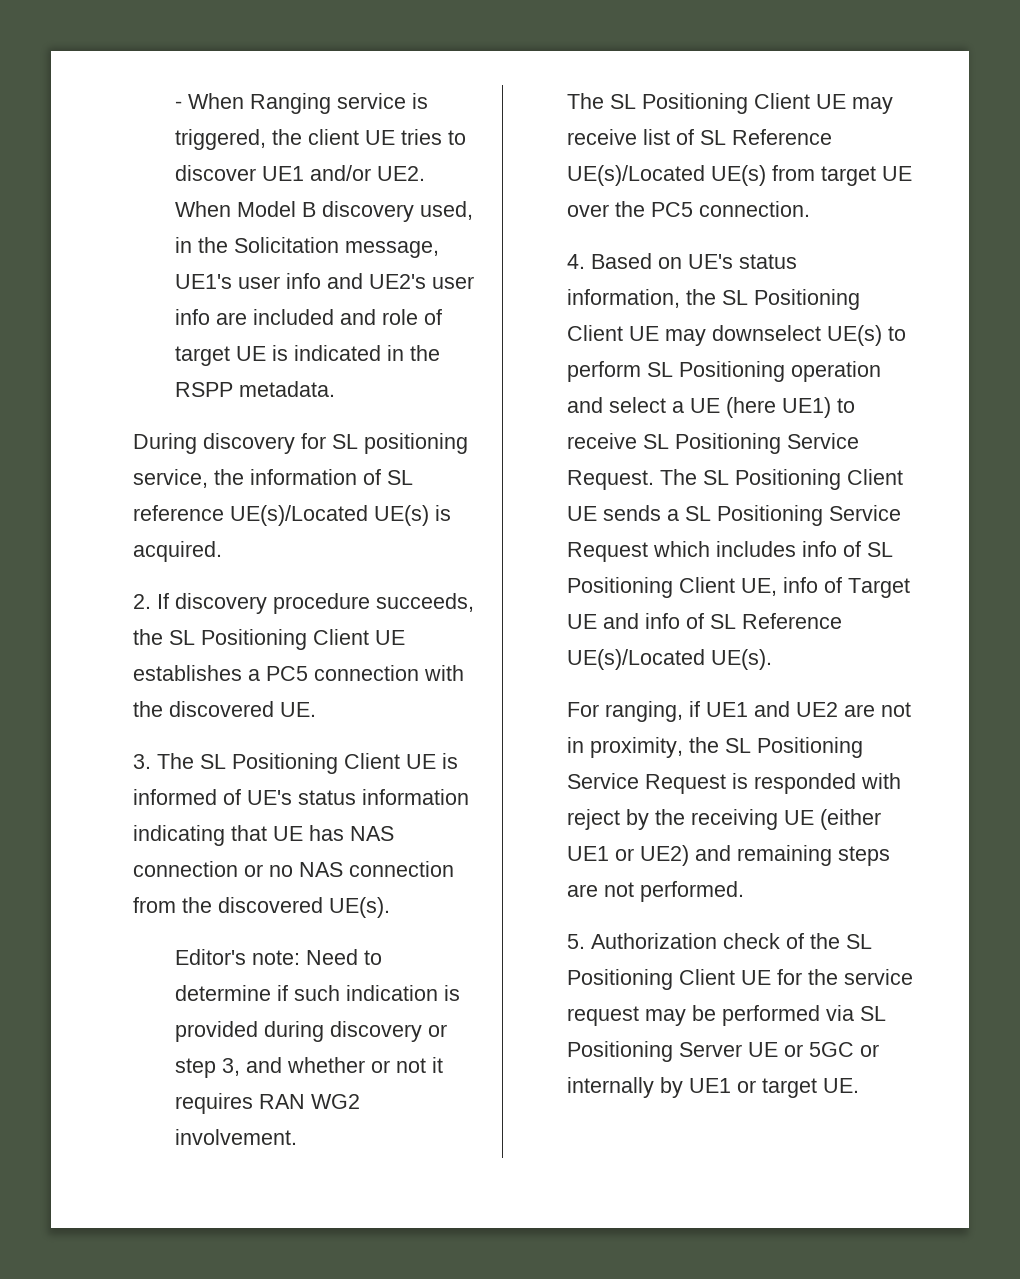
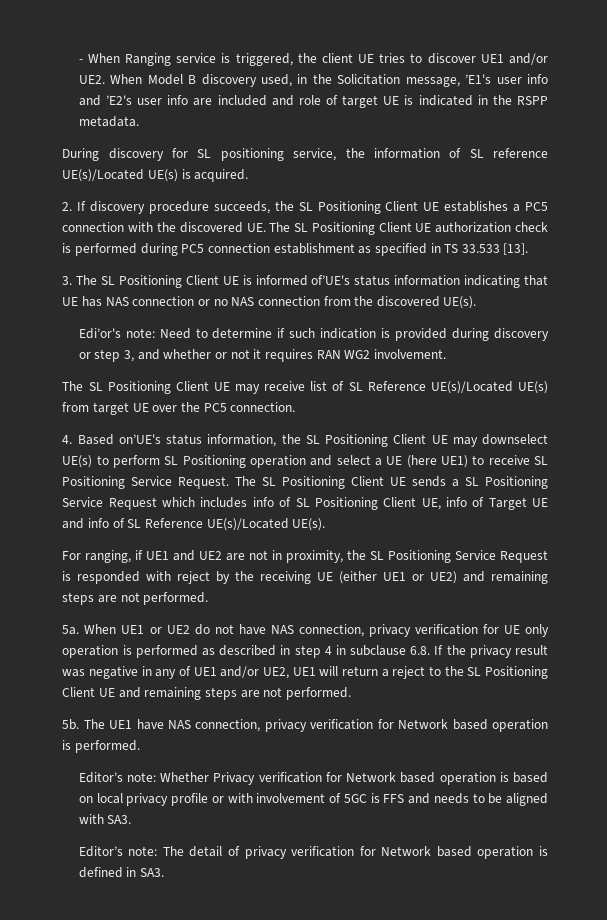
[174,274,232,289] UE1's -> [465,74,492,84] ’E1's
[368,274,426,289] UE2's -> [105,95,132,105] ’E2's
(316, 709) none -> [269,222,549,235] [62,243,529,256] The SL Positioning Client UE authorization check is performed during PC5 connection establishment as specified in TS 33.533 [13].
[222,789,292,805] of UE's -> [311,275,351,285] of’UE's
[174,949,246,965] Editor's -> [78,328,121,339] Edi’or's
[657,254,733,269] on UE's -> [118,434,161,444] on’UE's
[566,933,872,949] [566,969,913,990] [566,1005,886,1026] [566,1041,879,1062] [566,1077,859,1098] 5. Authorization check of the SL Positioning Client UE for the service request may be performed via SL Positioning Server UE or 5GC or internally by UE1 or target UE. -> [62,624,549,637] [62,645,548,658] [62,666,548,679] [62,687,351,700] [62,719,548,732] [62,740,141,753] [78,772,548,785] [78,793,549,806] [78,814,132,824] [78,846,548,859] [78,867,165,878] 5a. When UE1 or UE2 do not have NAS connection, privacy verification for UE only operation is performed as described in step 4 in subclause 6.8. If the privacy result was negative in any of UE1 and/or UE2, UE1 will return a reject to the SL Positioning Client UE and remaining steps are not performed. // 5b. The UE1 have NAS connection, privacy verification for Network based operation is performed. // Editor’s note: Whether Privacy verification for Network based operation is based on local privacy profile or with involvement of 5GC is FFS and needs to be aligned with SA3. // Editor’s note: The detail of privacy verification for Network based operation is defined in SA3.

